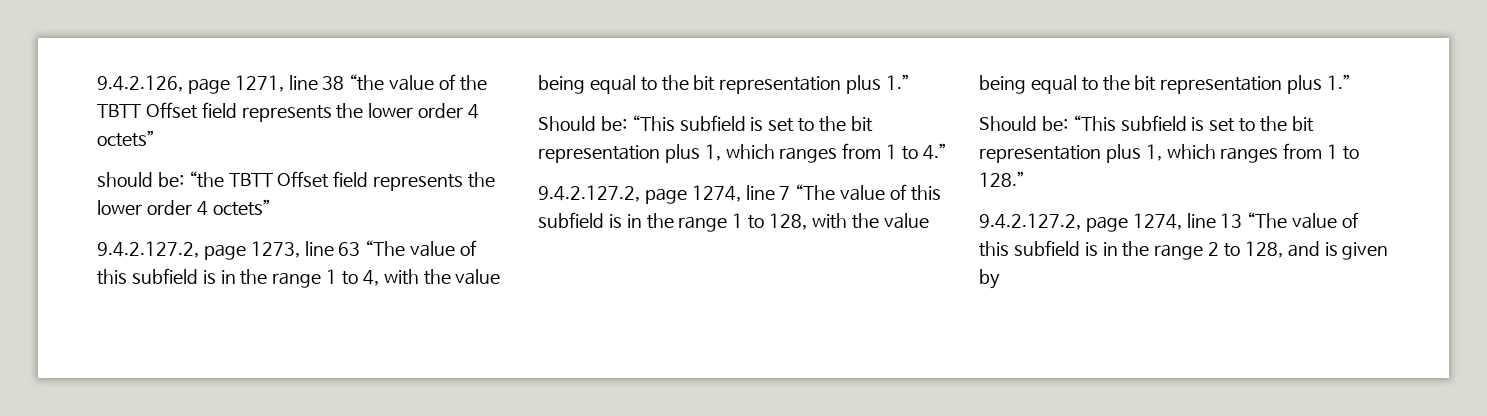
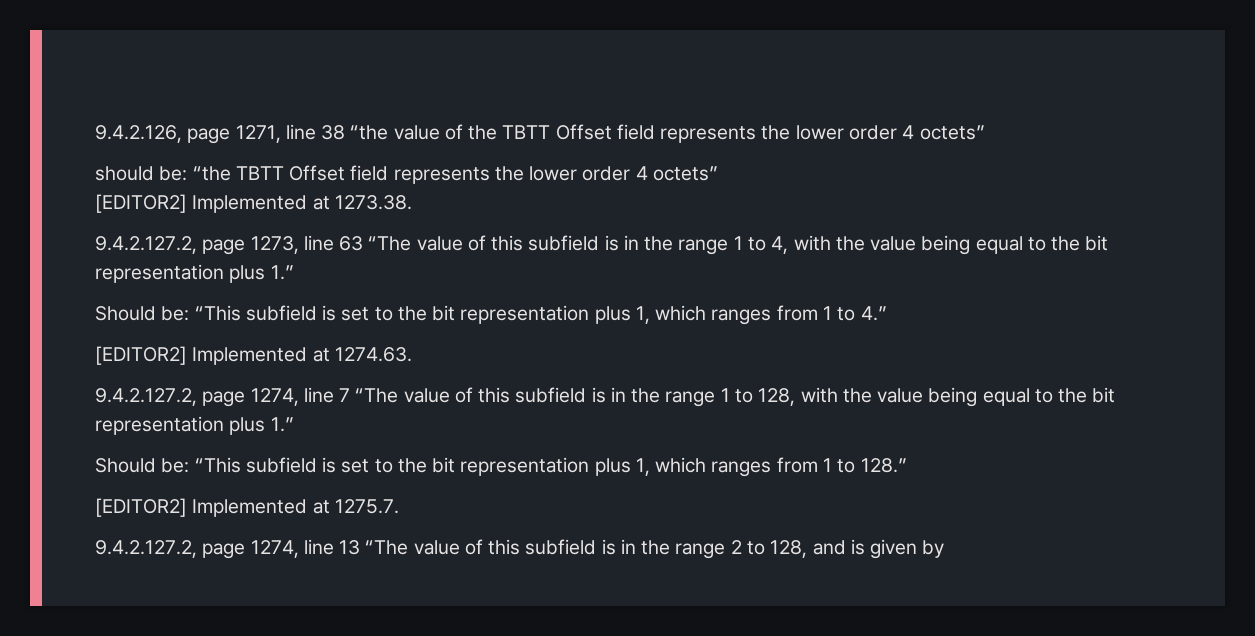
(271, 207) none -> [95,194,412,213] // [EDITOR2] Implemented at 1273.38.
(947, 151) none -> [95,346,412,365] // [EDITOR2] Implemented at 1274.63.
(1025, 179) none -> [95,498,399,517] // [EDITOR2] Implemented at 1275.7.

